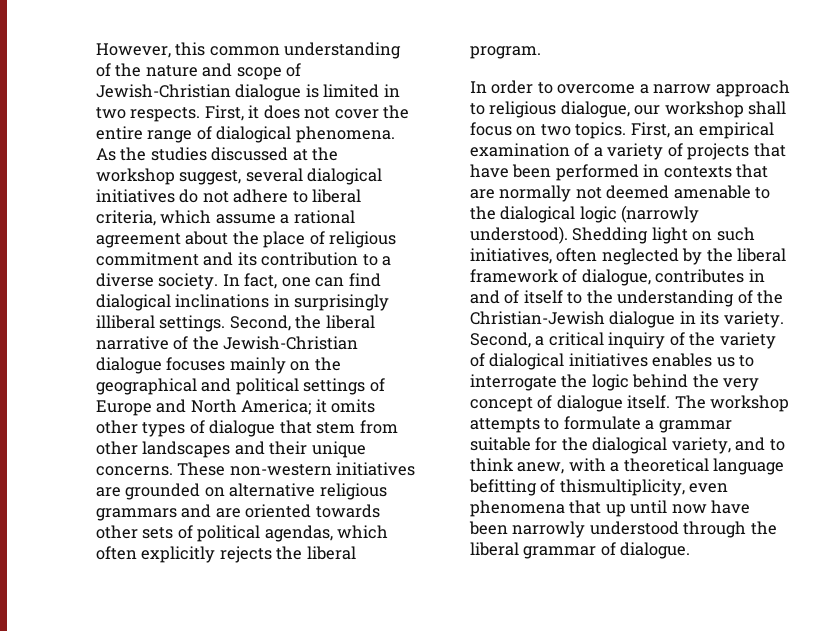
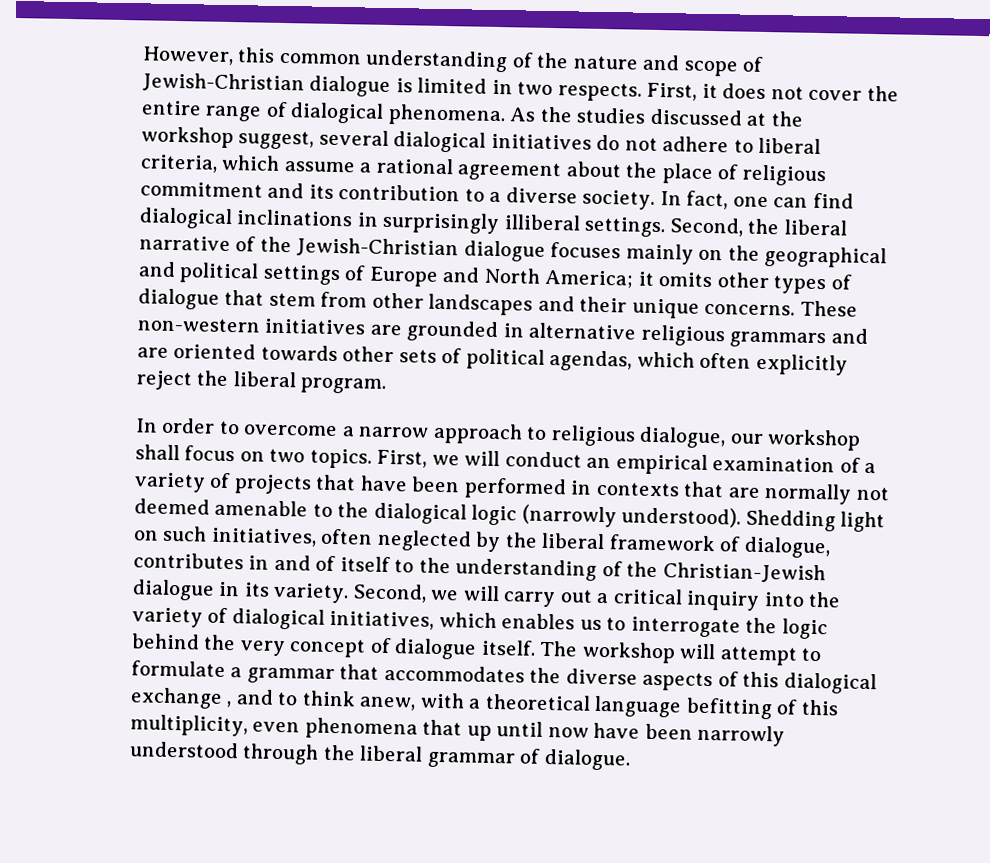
[204,487,225,497] on -> [502,323,525,338] in
[219,546,272,563] rejects -> [135,370,193,391] reject
(670, 130) none -> [431,450,582,468] we will conduct
(531, 340) none -> [430,585,593,608] we will carry out
[669,332,685,346] of -> [763,592,805,607] into
[568,353,648,367] initiatives -> [329,610,497,630] initiatives, which
[469,418,540,433] attempts -> [679,643,798,666] will attempt
[469,437,731,454] suitable for the dialogical variety, -> [339,664,877,695] [129,687,232,709] that accommodates the diverse aspects of this dialogical exchange ,
[559,479,685,496] thismultiplicity, -> [800,699,839,716] [129,714,248,737] this multiplicity,

